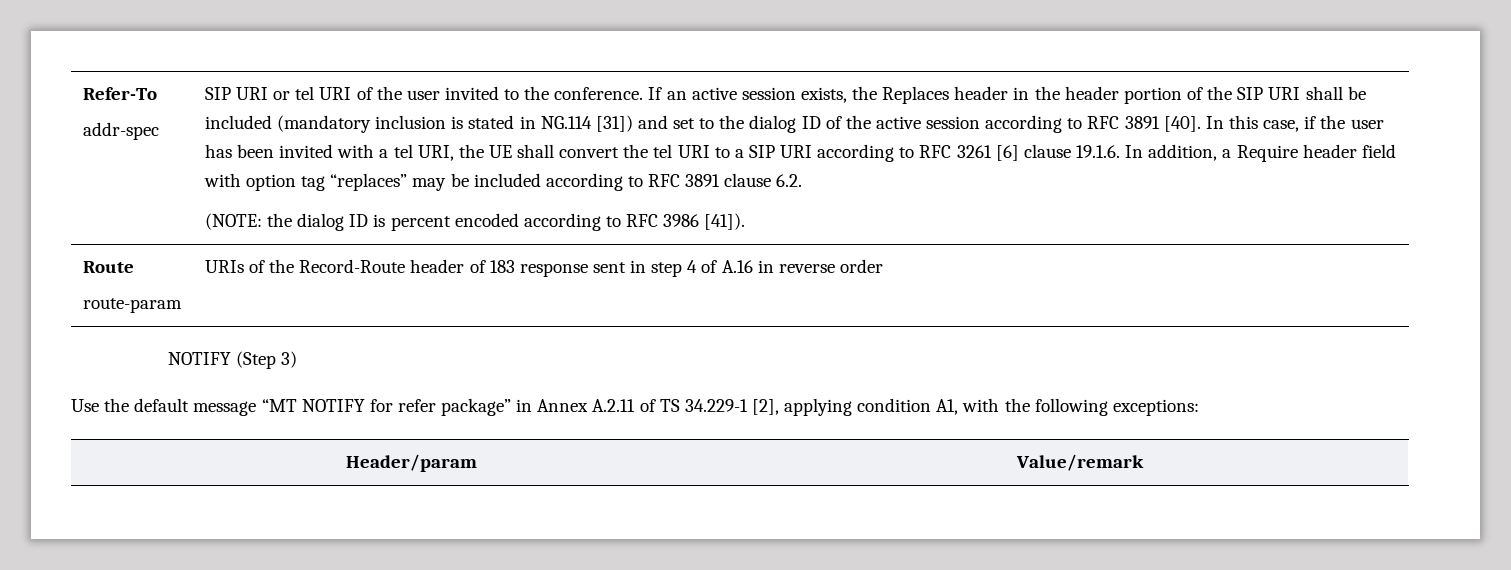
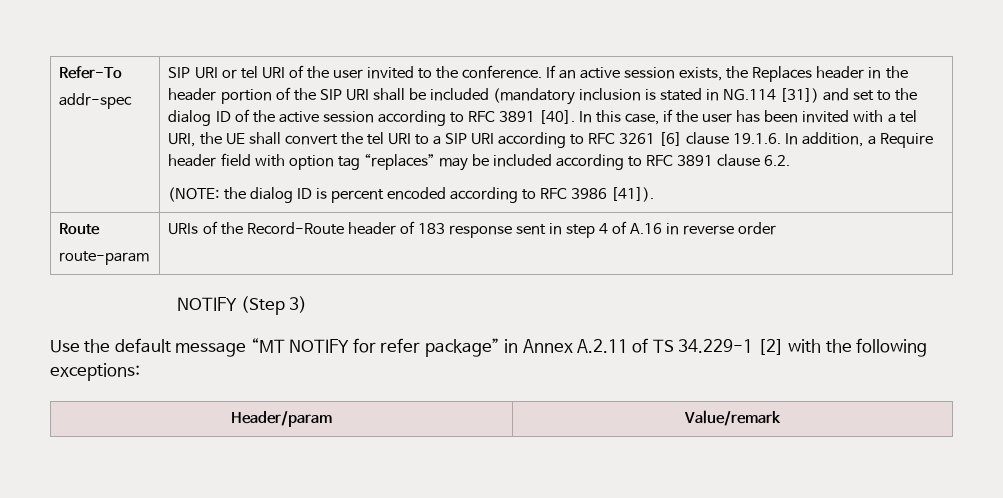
[751,398,959,416] [2], applying condition A1, -> [757,339,784,355] [2]

